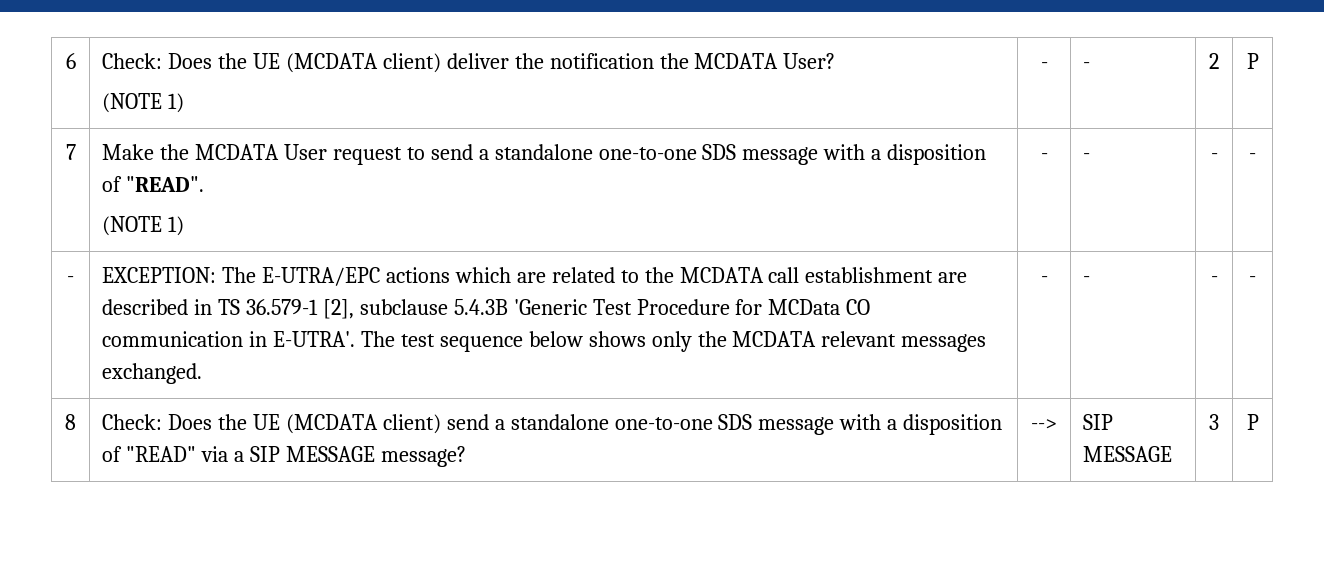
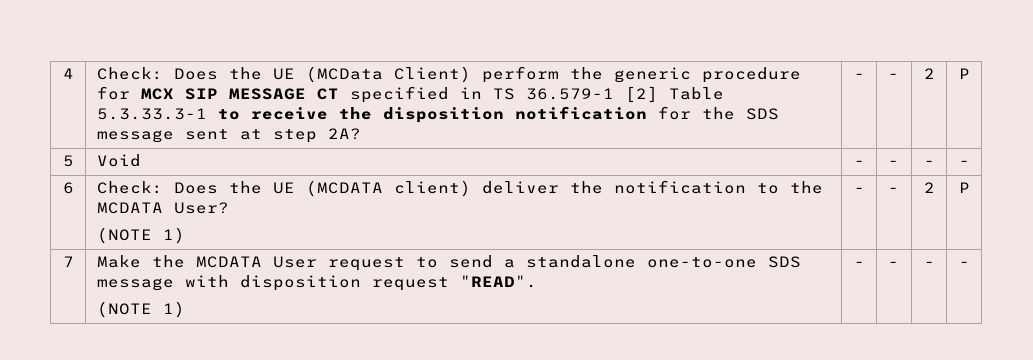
(65, 61) none -> [62,68,74,79] [96,66,801,83] [96,86,724,103] [96,106,779,123] [96,128,361,143] [853,73,865,79] [887,73,899,79] [923,68,935,79] [958,68,970,79] [62,155,74,167] [96,154,141,167] [853,160,865,166] [887,160,899,166] [923,160,935,166] [958,160,970,166] 4 | Check: Does the UE (MCData Client) perform the generic procedure for MCX SIP MESSAGE CT specified in TS 36.579-1 [2] Table 5.3.33.3-1 to receive the disposition notification for the SDS message sent at step 2A? | - | - | 2 | P // 5 | Void | - | - | - | - //
(654, 61) none -> [756,183,779,194] to
[871,144,987,165] [102,176,123,192] a disposition of -> [239,275,449,291] disposition request
[67,276,74,283] [102,267,968,286] [102,299,871,319] [102,331,987,352] [102,363,203,384] [1040,276,1048,283] [1083,276,1091,283] [1210,276,1218,283] [1249,276,1256,283] [65,414,76,430] [102,414,1003,435] [102,446,466,467] [1031,419,1057,430] [1083,414,1114,430] [1083,446,1173,462] [1209,414,1219,430] [1246,414,1259,430] // - | EXCEPTION: The E-UTRA/EPC actions which are related to the MCDATA call establishment are described in TS 36.579-1 [2], subclause 5.4.3B 'Generic Test Procedure for MCData CO communication in E-UTRA'. The test sequence below shows only the MCDATA relevant messages exchanged. | - | - | - | - // 8 | Check: Does the UE (MCDATA client) send a standalone one-to-one SDS message with a disposition of "READ" via a SIP MESSAGE message? | --> | SIP MESSAGE | 3 | P -> (970, 264) none

